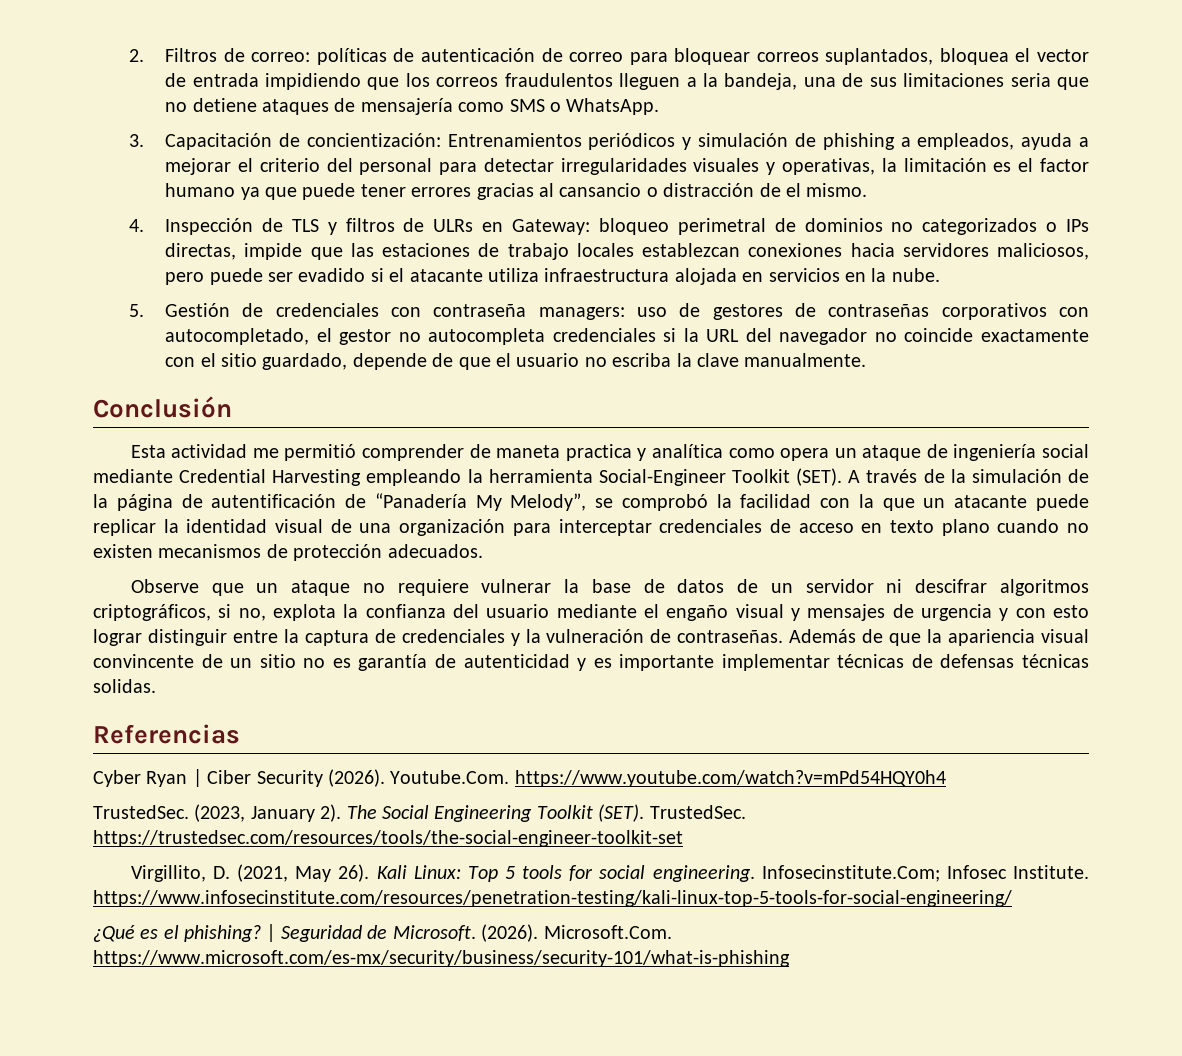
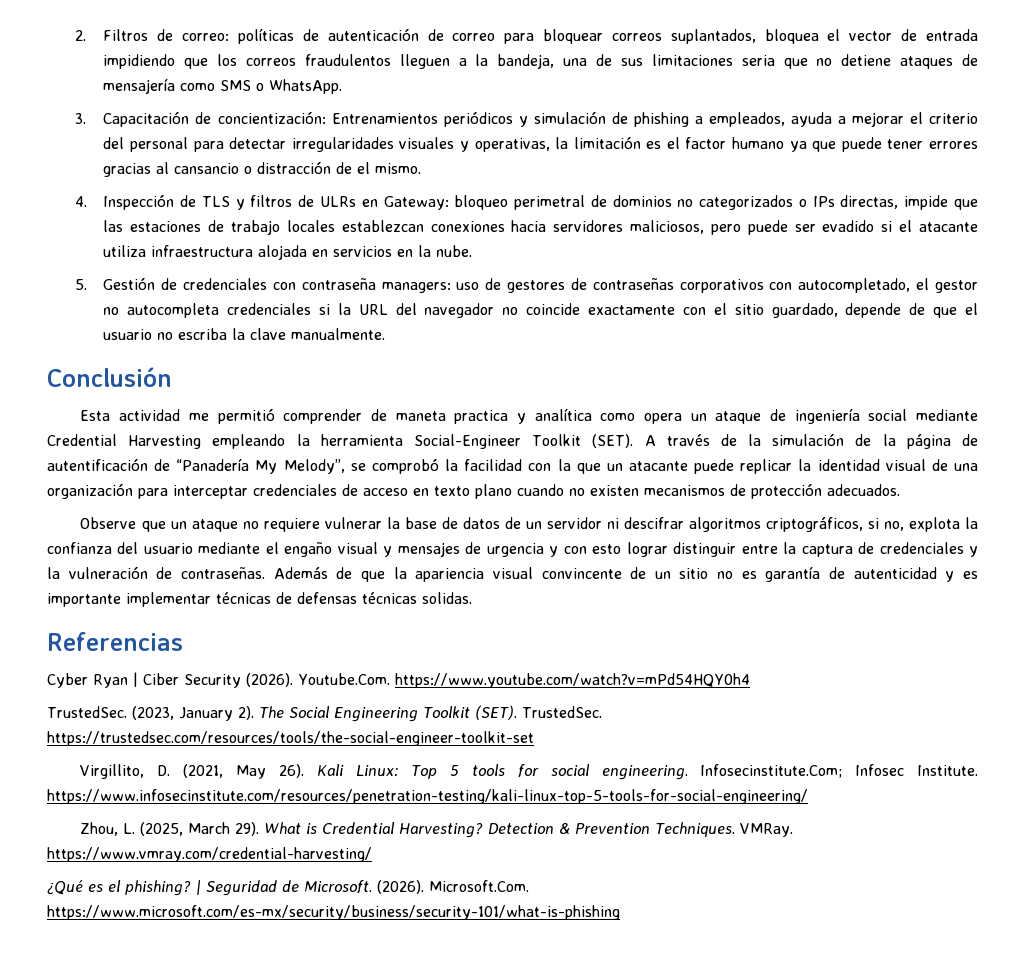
(1012, 898) none -> [80,822,794,838] [47,847,372,862] // Zhou, L. (2025, March 29). What is Credential Harvesting? Detection & Prevention Techniques. VMRay. https://www.vmray.com/credential-harvesting/

